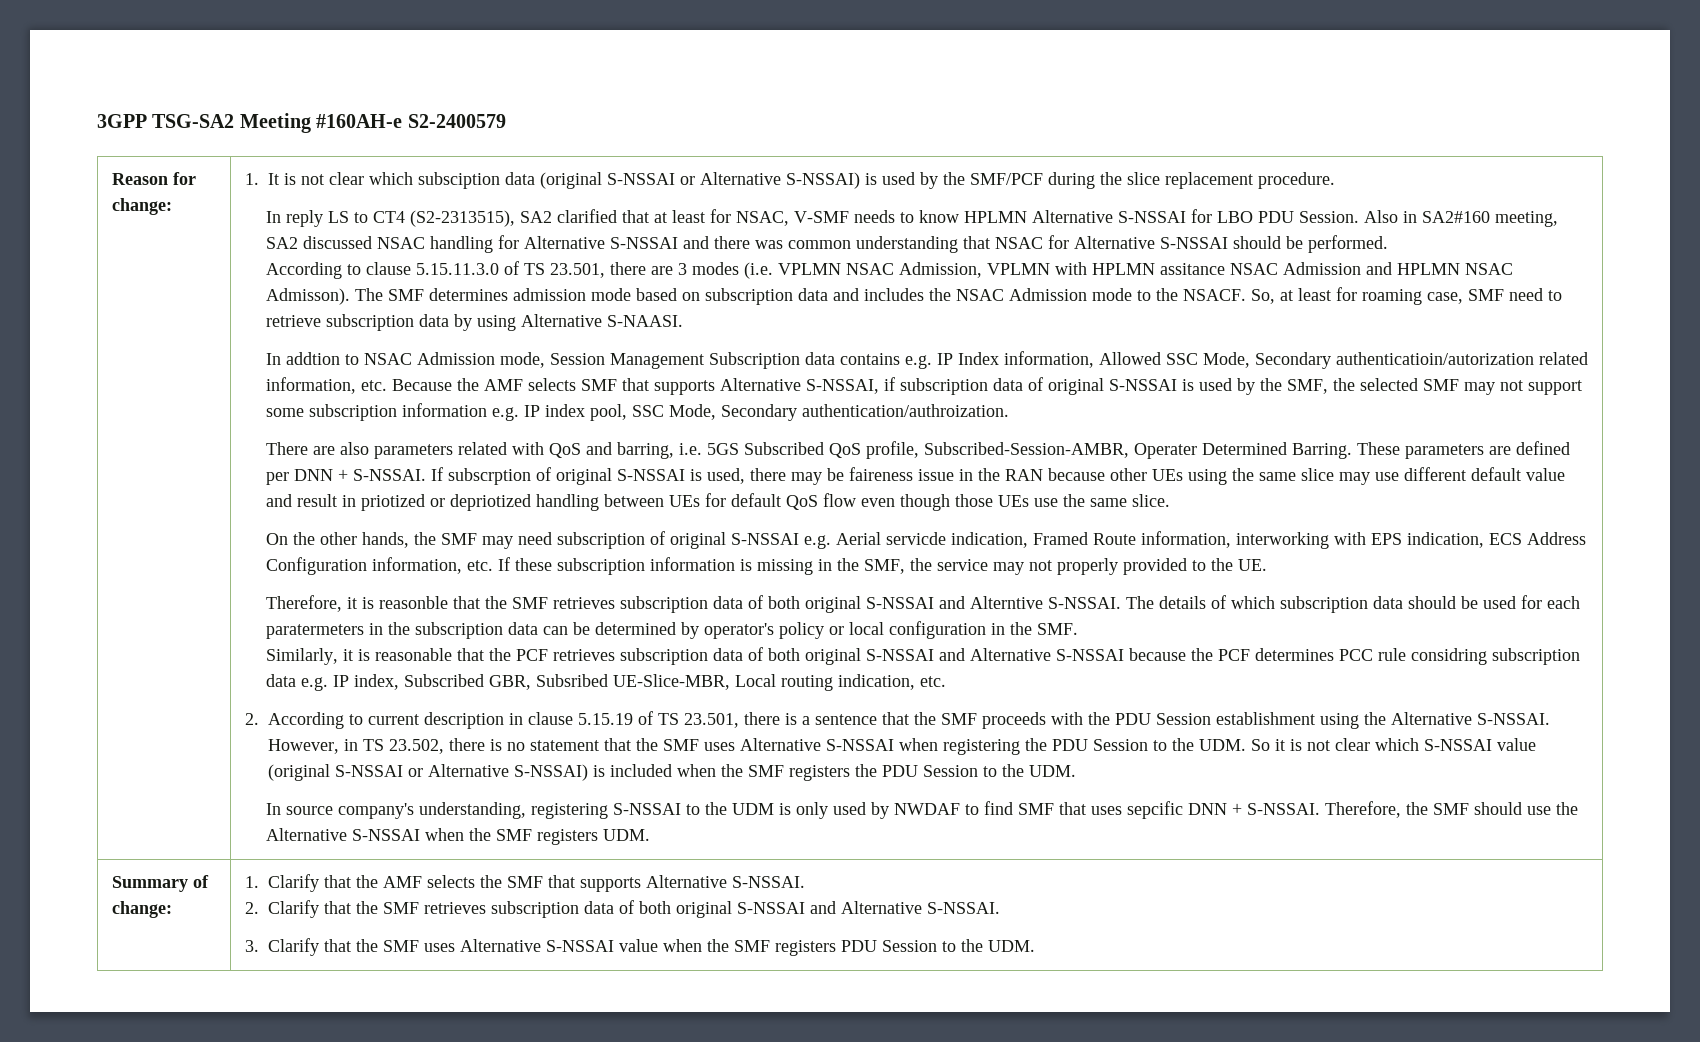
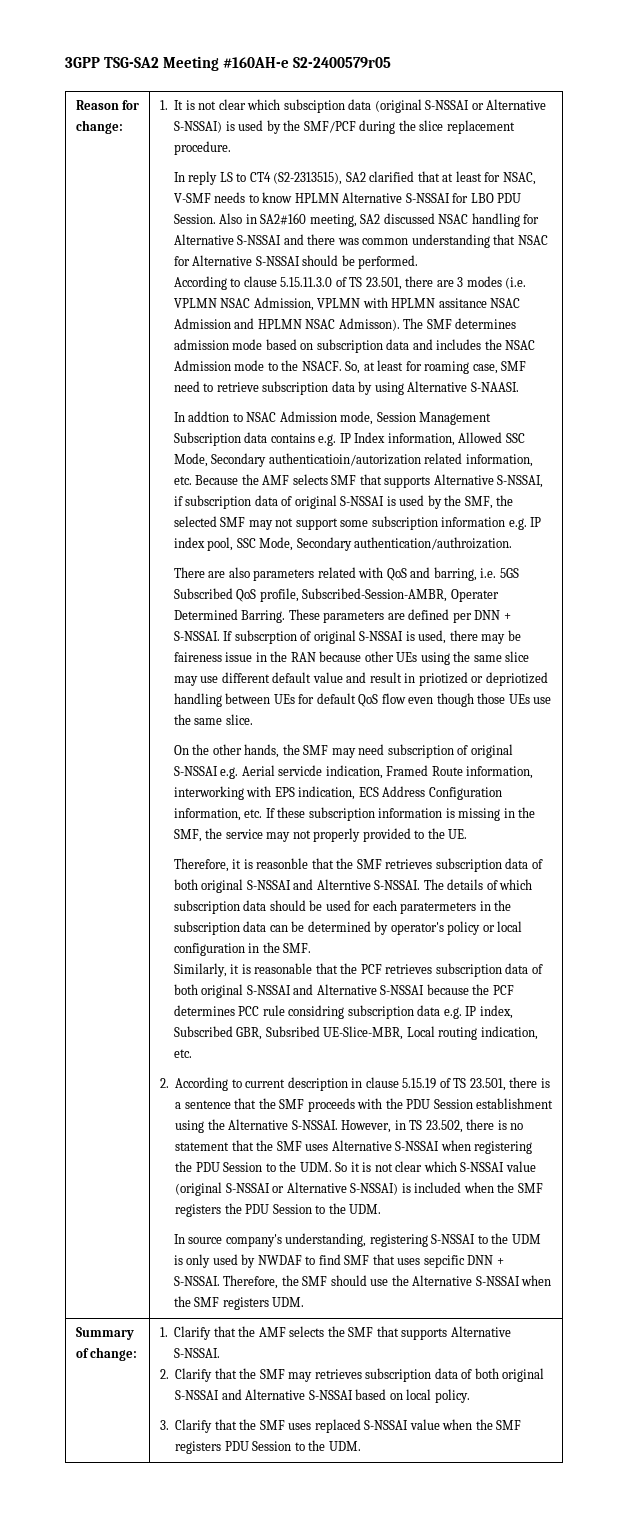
[407,114,506,128] S2-2400579 -> [292,57,391,68] S2-2400579r05
[424,900,1001,918] retrieves subscription data of both original S-NSSAI and Alternative S-NSSAI. -> [288,1368,545,1382] [175,1389,470,1403] may retrieves subscription data of both original S-NSSAI and Alternative S-NSSAI based on local policy.
[460,939,542,952] Alternative -> [314,1419,361,1433] replaced

